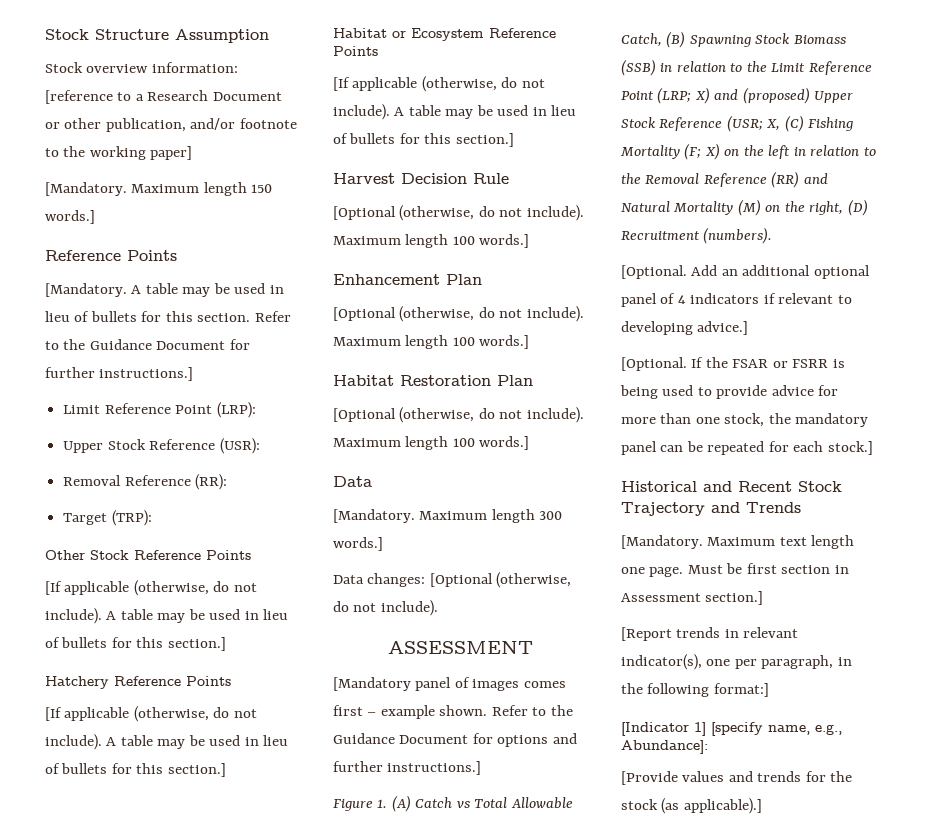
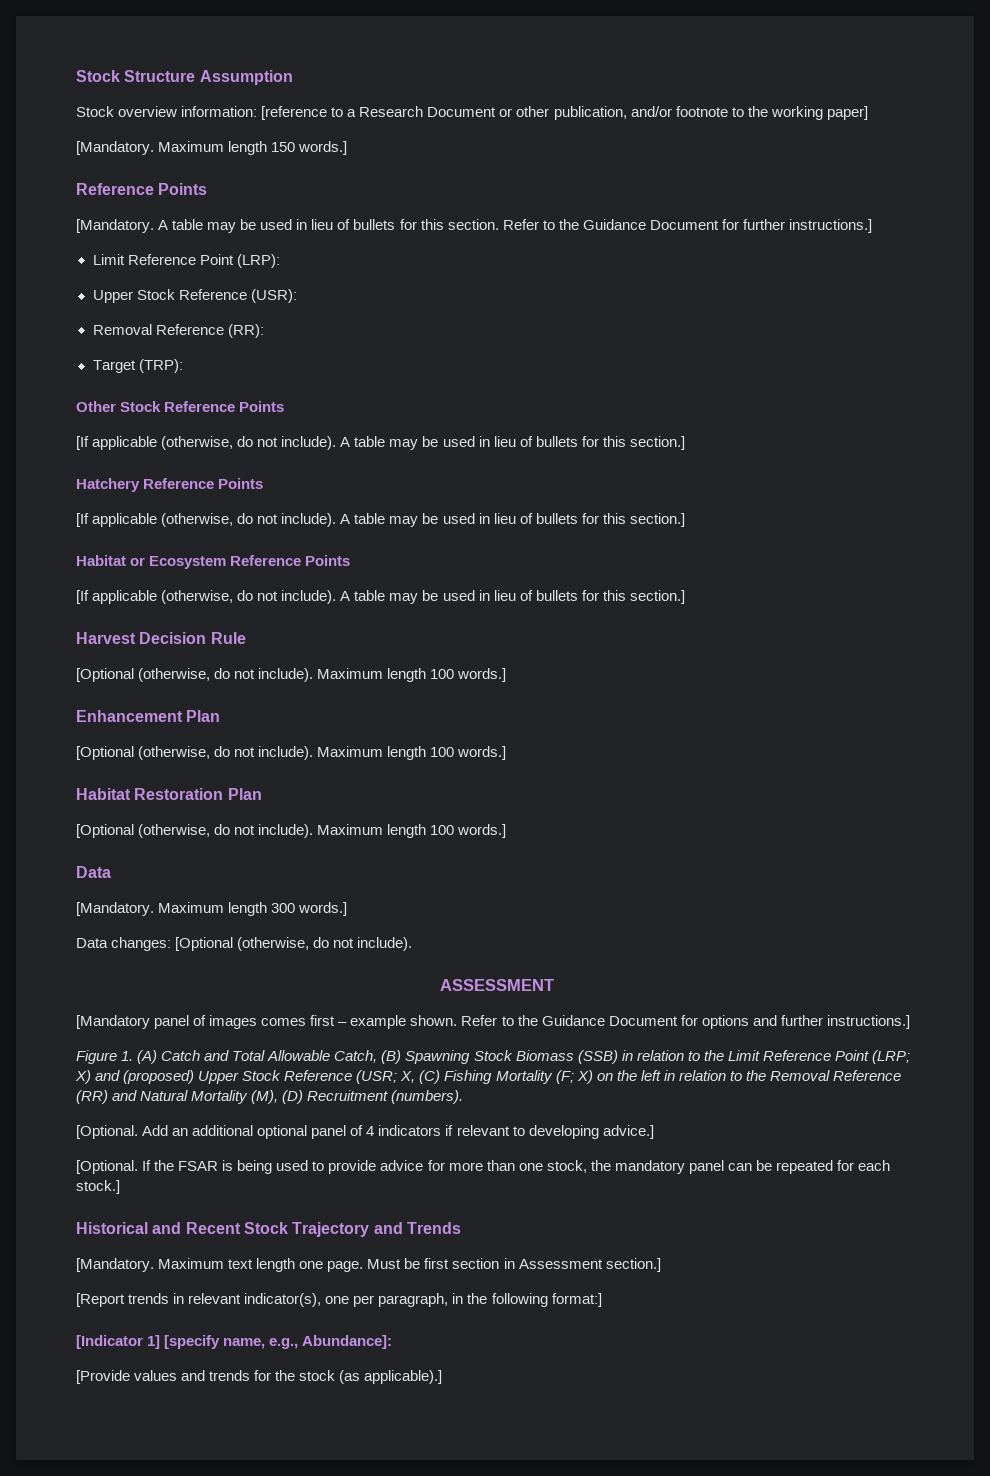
[456,801,470,808] vs -> [204,1050,230,1061] and
[737,199,844,216] (M) on the right, -> [251,1090,279,1104] (M),
[772,359,829,368] or FSRR -> (219, 1166) none

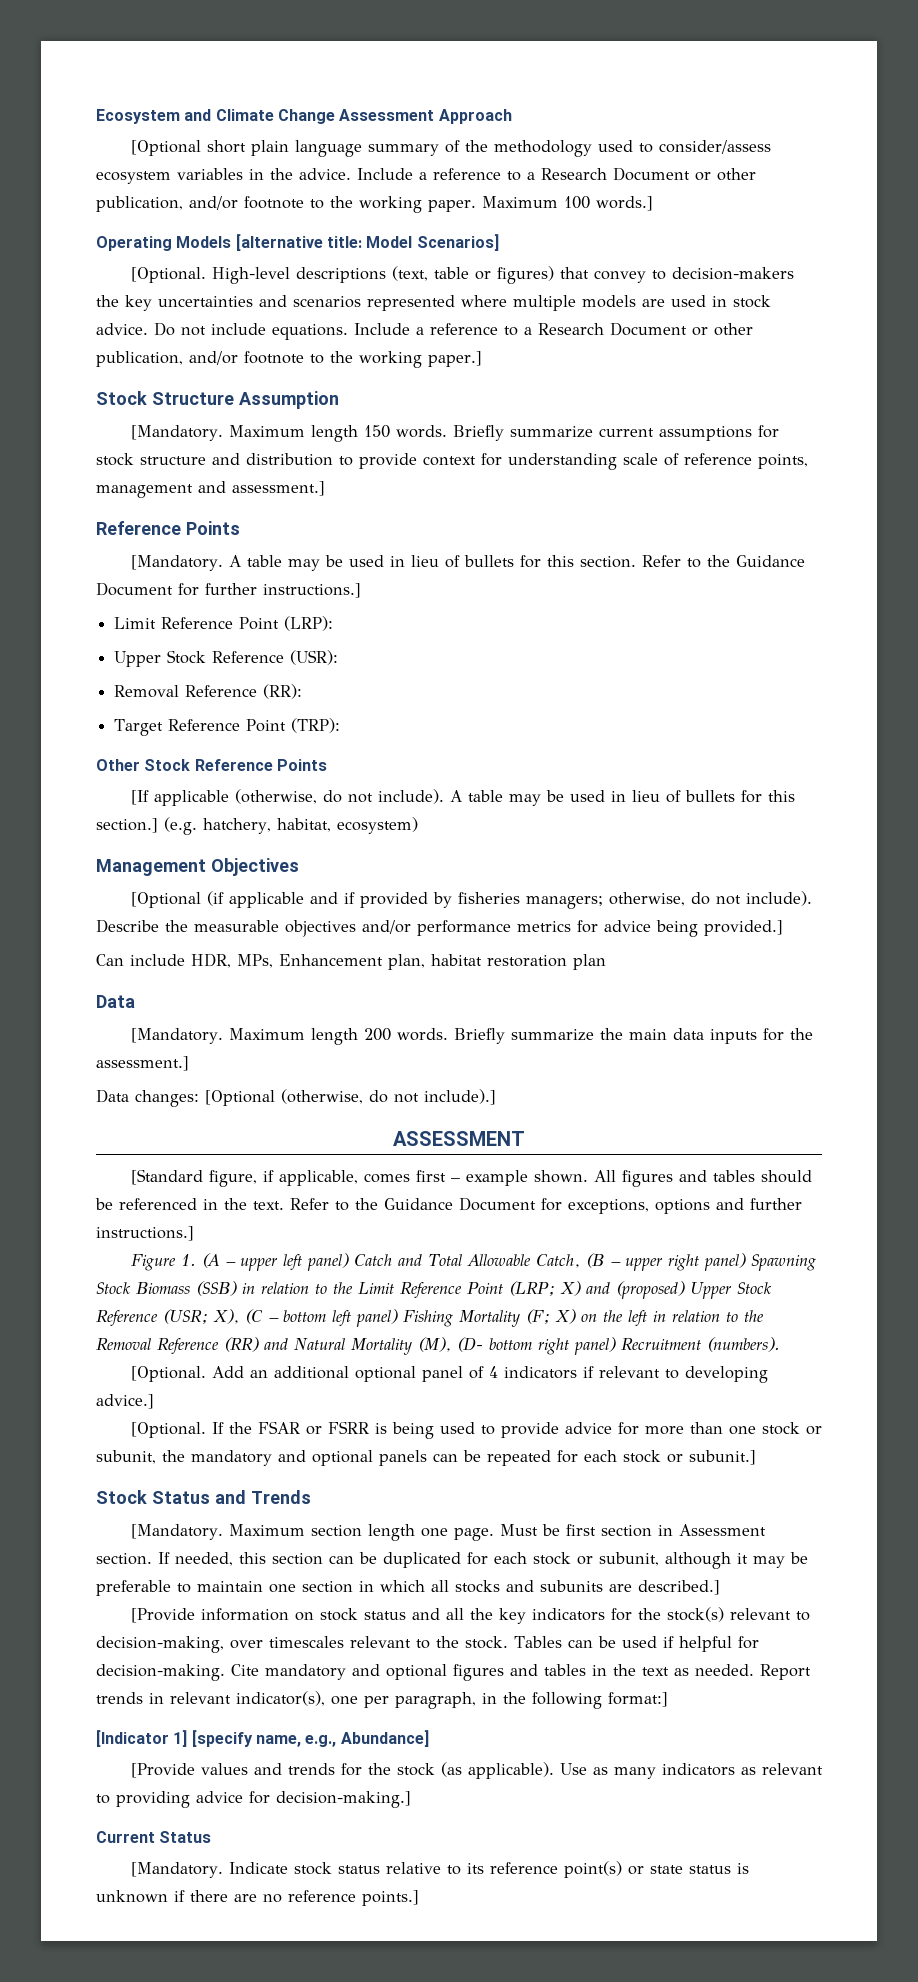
[76,70,293,85] [76,106,328,120] Stock Structure Assumption // Stock overview information: [reference -> [96,109,512,124] [130,140,771,157] [96,168,501,184] Ecosystem and Climate Change Assessment Approach // [Optional short plain language summary of the methodology used to consider/assess ecosystem variables in the advice. Include a reference
[826,106,868,120] [76,141,348,155] paper] // [Mandatory. Maximum length 150 words.] -> [428,196,653,212] [96,234,499,251] [130,266,794,284] [96,295,771,311] [96,322,753,340] [96,351,482,368] [96,391,339,409] [130,425,779,442] [96,453,808,470] [96,481,325,498] paper. Maximum 100 words.] // Operating Models [alternative title: Model Scenarios] // [Optional. High-level descriptions (text, table or figures) that convey to decision-makers the key uncertainties and scenarios represented where multiple models are used in stock advice. Do not include equations. Include a reference to a Research Document or other publication, and/or footnote to the working paper.] // Stock Structure Assumption // [Mandatory. Maximum length 150 words. Briefly summarize current assumptions for stock structure and distribution to provide context for understanding scale of reference points, management and assessment.]
(136, 366) none -> [168,719,287,732] Reference Point
[76,478,264,492] [76,513,685,527] [76,555,351,569] [76,590,685,604] [76,632,246,644] [76,668,507,682] [76,710,221,722] [76,746,507,760] [76,788,262,800] [76,824,507,838] [76,866,111,878] [76,902,348,916] // Hatchery Reference Points // [If applicable (otherwise, do not include). A table may be used in lieu of bullets for this section.] // Habitat or Ecosystem Reference Points // [If applicable (otherwise, do not include). A table may be used in lieu of bullets for this section.] // Harvest Decision Rule // [Optional (otherwise, do not include). Maximum length 100 words.] // Enhancement Plan // [Optional (otherwise, do not include). Maximum length 100 words.] // Habitat Restoration Plan // [Optional (otherwise, do not include). Maximum length 100 words.] // Data // [Mandatory. Maximum length 300 words.] -> [164,817,418,835] [96,858,299,876] [130,891,812,909] [96,919,783,937] [96,953,606,970] [96,995,135,1008] [130,1028,813,1045] [96,1056,189,1071] (e.g. hatchery, habitat, ecosystem) // Management Objectives // [Optional (if applicable and if provided by fisheries managers; otherwise, do not include). Describe the measurable objectives and/or performance metrics for advice being provided.] // Can include HDR, MPs, Enhancement plan, habitat restoration plan // Data // [Mandatory. Maximum length 200 words. Briefly summarize the main data inputs for the assessment.]
[357,937,413,951] include). -> [424,1089,496,1105] include).]
[76,1015,258,1029] [Mandatory panel of images -> [130,1169,358,1187] [Standard figure, if applicable,
[461,1015,698,1026] Refer to the Guidance Document for -> [593,1170,812,1187] [95,1197,649,1214] All figures and tables should be referenced in the text. Refer to the Guidance Document for exceptions,
[137,1050,158,1064] (A) -> [201,1253,349,1271] (A – upper left panel)
[381,1050,402,1064] (B) -> [585,1253,746,1271] (B – upper right panel)
[400,1070,441,1084] X, (C) -> [213,1309,398,1327] X), (C – bottom left panel)
[282,1090,304,1104] (D) -> [457,1337,616,1355] (D- bottom right panel)
(219, 1166) none -> [305,1421,369,1435] or FSRR
[546,1160,724,1174] stock, the mandatory panel -> [761,1422,822,1435] [96,1450,427,1466] stock or subunit, the mandatory and optional panels
[76,1180,120,1194] [76,1222,370,1237] stock.] // Historical and Recent Stock Trajectory -> [623,1450,756,1465] [96,1490,210,1504] stock or subunit.] // Stock Status
[228,1259,254,1269] text -> [310,1525,362,1537] section
[605,1258,661,1272] [76,1293,125,1307] section.] // [Report -> [96,1552,808,1569] [96,1580,720,1596] [130,1607,810,1624] [96,1636,759,1653] [96,1664,811,1681] section. If needed, this section can be duplicated for each stock or subunit, although it may be preferable to maintain one section in which all stocks and subunits are described.] // [Provide information on stock status and all the key indicators for the stock(s) relevant to decision-making, over timescales relevant to the stock. Tables can be used if helpful for decision-making. Cite mandatory and optional figures and tables in the text as needed. Report
[302,1335,393,1349] Abundance]: -> [340,1730,429,1747] Abundance]
[364,1370,443,1384] applicable).] -> [467,1762,823,1779] [96,1791,411,1808] [96,1831,212,1843] [130,1861,749,1878] [96,1890,419,1906] applicable). Use as many indicators as relevant to providing advice for decision-making.] // Current Status // [Mandatory. Indicate stock status relative to its reference point(s) or state status is unknown if there are no reference points.]

